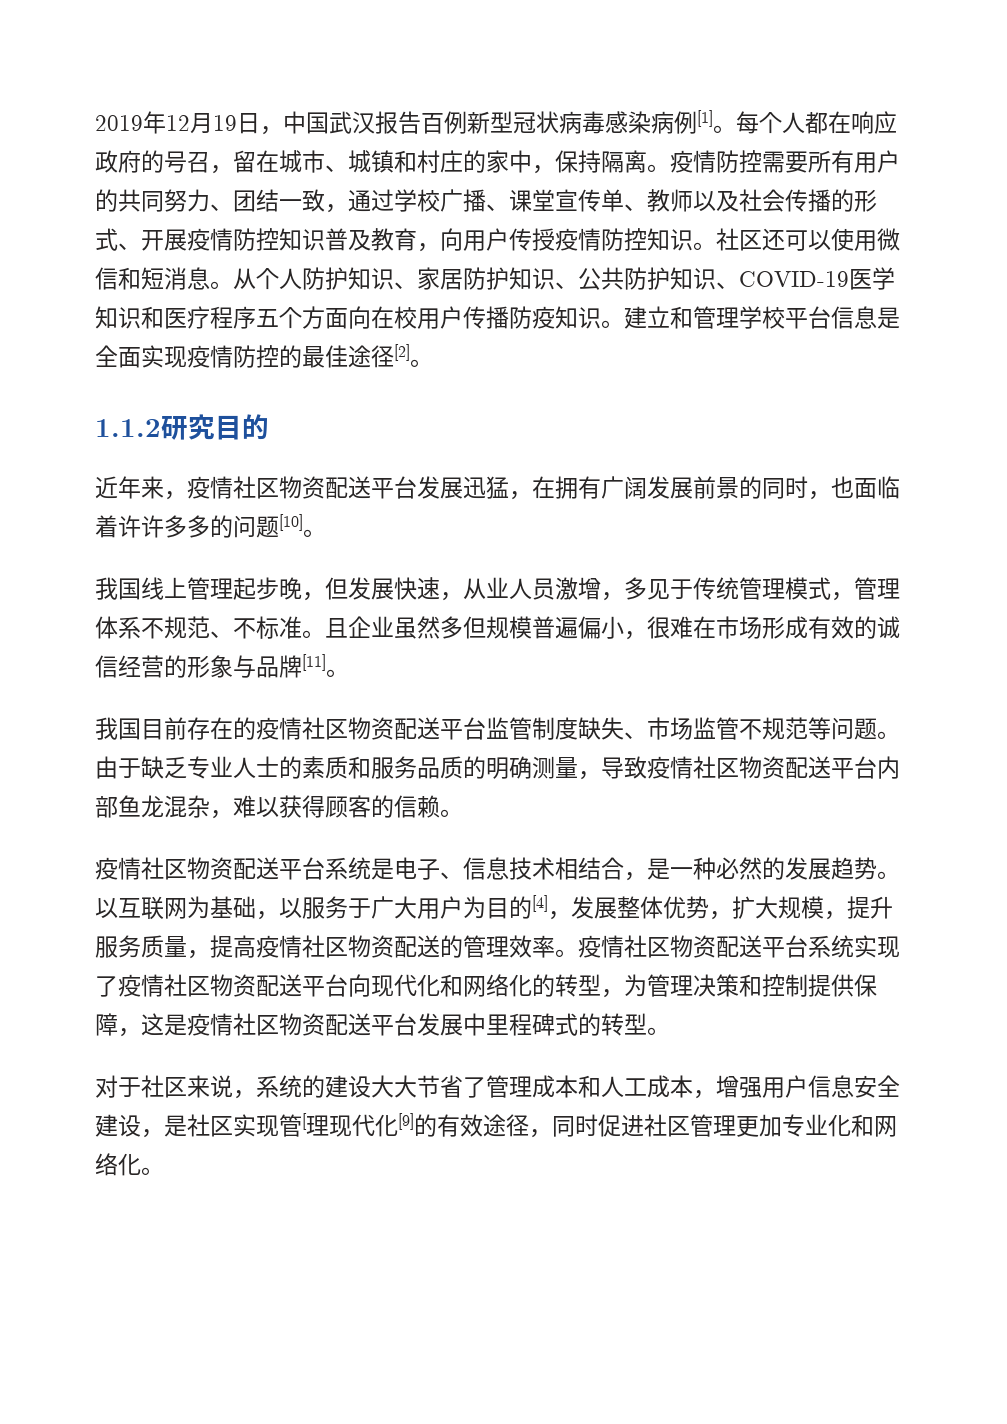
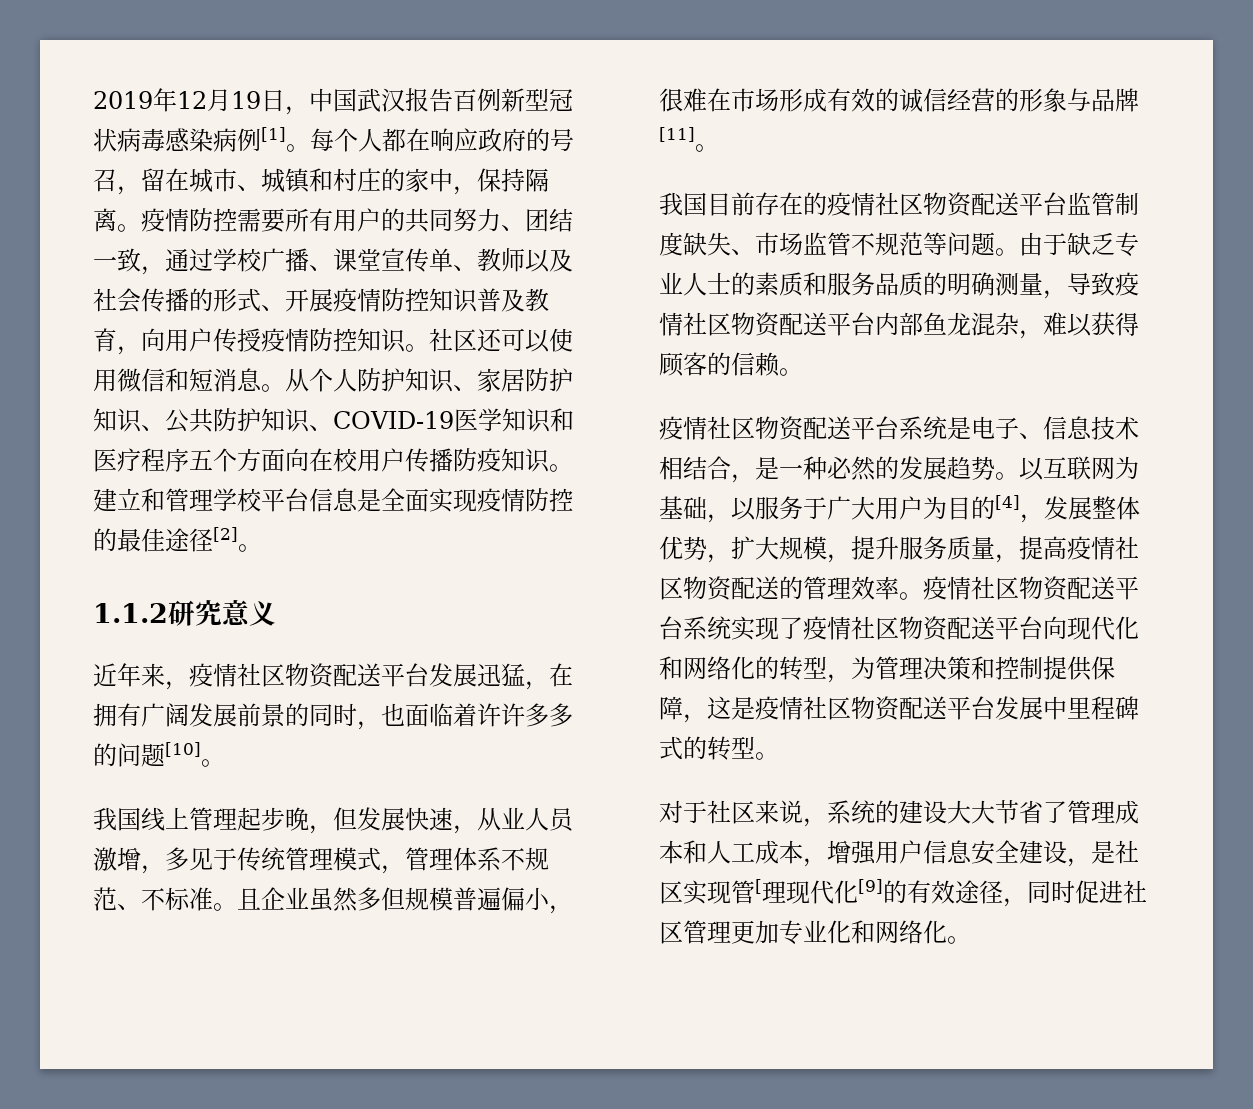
[215,414,269,440] 目的 -> [222,600,276,626] 意义

